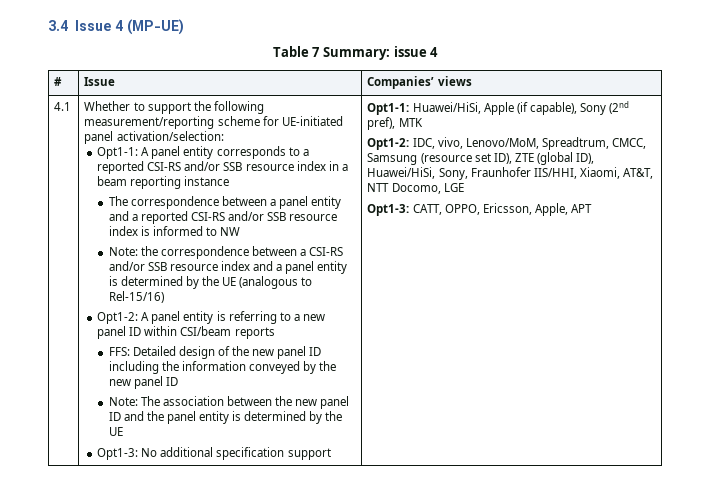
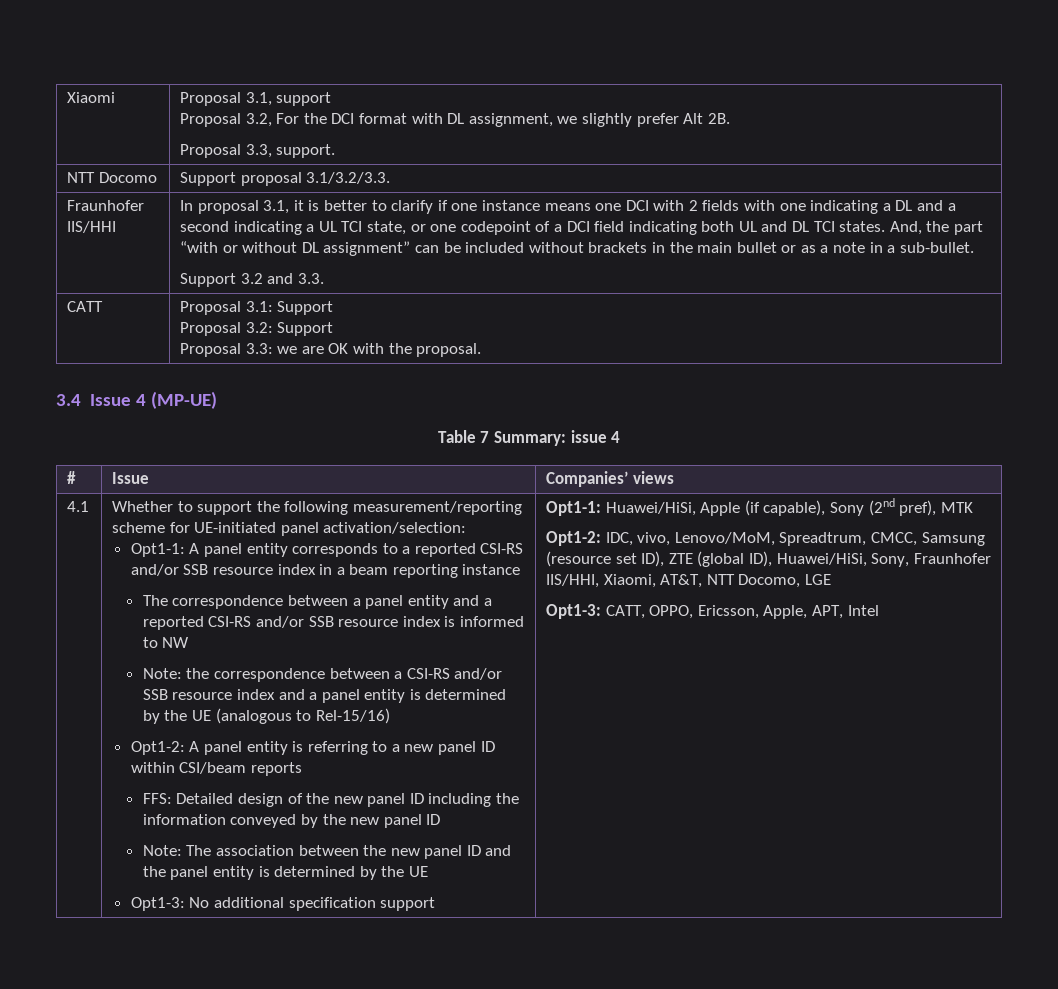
(48, 25) none -> [67,92,116,103] [180,92,332,106] [180,113,730,127] [180,144,336,158] [67,172,157,183] [180,172,391,186] [67,200,145,211] [67,221,117,233] [180,200,956,214] [180,221,984,235] [180,241,974,256] [180,273,324,287] [67,301,104,312] [180,301,334,315] [180,322,334,336] [180,343,482,357] Xiaomi | Proposal 3.1, support // Proposal 3.2, For the DCI format with DL assignment, we slightly prefer Alt 2B. // Proposal 3.3, support. // NTT Docomo | Support proposal 3.1/3.2/3.3. // Fraunhofer IIS/HHI | In proposal 3.1, it is better to clarify if one instance means one DCI with 2 fields with one indicating a DL and a second indicating a UL TCI state, or one codepoint of a DCI field indicating both UL and DL TCI states. And, the part “with or without DL assignment” can be included without brackets in the main bullet or as a note in a sub-bullet. // Support 3.2 and 3.3. // CATT | Proposal 3.1: Support // Proposal 3.2: Support // Proposal 3.3: we are OK with the proposal. //
[570,204,592,213] APT -> [811,605,879,619] APT, Intel

